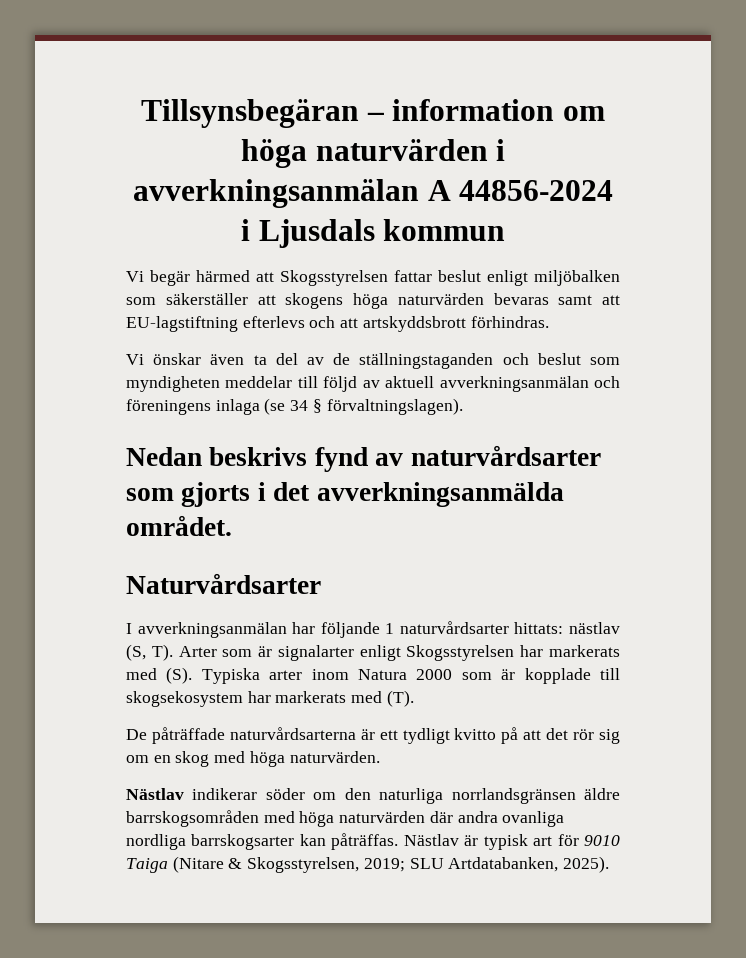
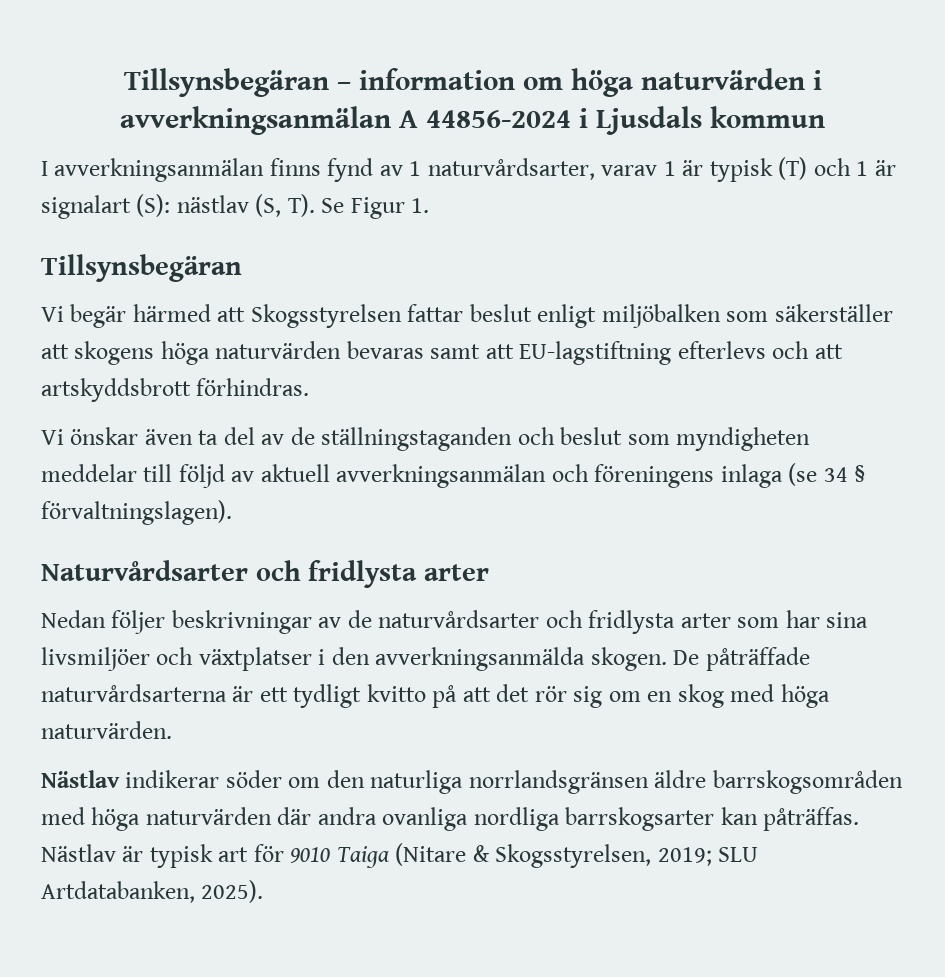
(506, 230) none -> [41,157,896,182] [41,194,430,219] [41,254,242,282] // I avverkningsanmälan finns fynd av 1 naturvårdsarter, varav 1 är typisk (T) och 1 är signalart (S): nästlav (S, T). Se Figur 1. // Tillsynsbegäran
[126,445,601,472] [126,482,564,507] [126,515,232,536] [126,573,321,594] [126,621,620,638] [126,644,620,661] [126,667,620,684] [126,690,414,707] Nedan beskrivs fynd av naturvårdsarter som gjorts i det avverkningsanmälda området. // Naturvårdsarter // I avverkningsanmälan har följande 1 naturvårdsarter hittats: nästlav (S, T). Arter som är signalarter enligt Skogsstyrelsen har markerats med (S). Typiska arter inom Natura 2000 som är kopplade till skogsekosystem har markerats med (T). // -> [41,560,489,588] [41,610,869,634] [41,647,667,671] Naturvårdsarter och fridlysta arter // Nedan följer beskrivningar av de naturvårdsarter och fridlysta arter som har sina livsmiljöer och växtplatser i den avverkningsanmälda skogen.

